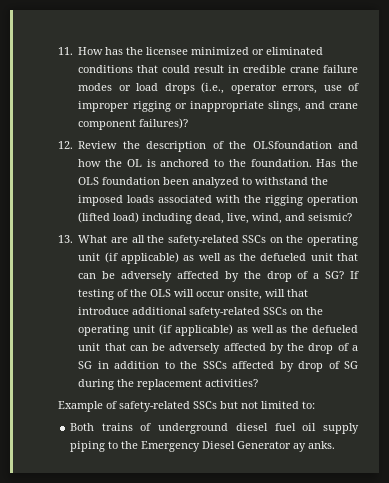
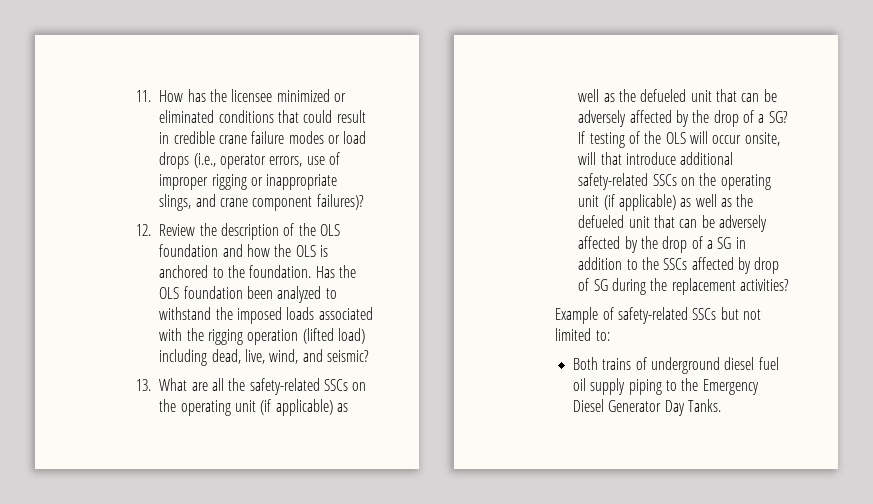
[252,141,332,149] OLSfoundation -> [320,224,341,236] [159,244,219,257] OLS foundation
[126,159,142,167] OL -> [295,245,316,257] OLS
[293,441,336,452] ay anks. -> [664,399,722,416] Day Tanks.

